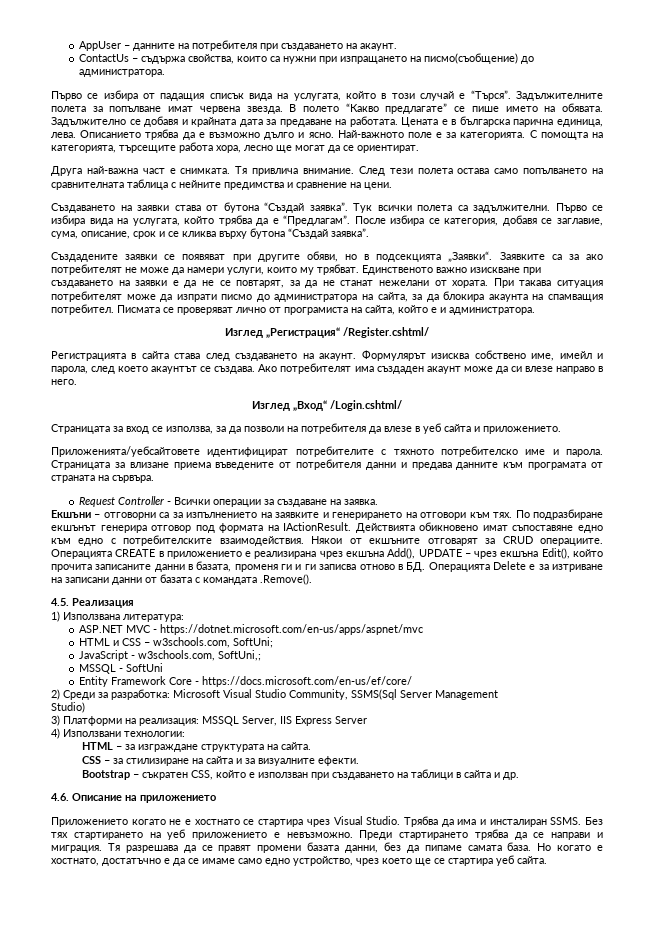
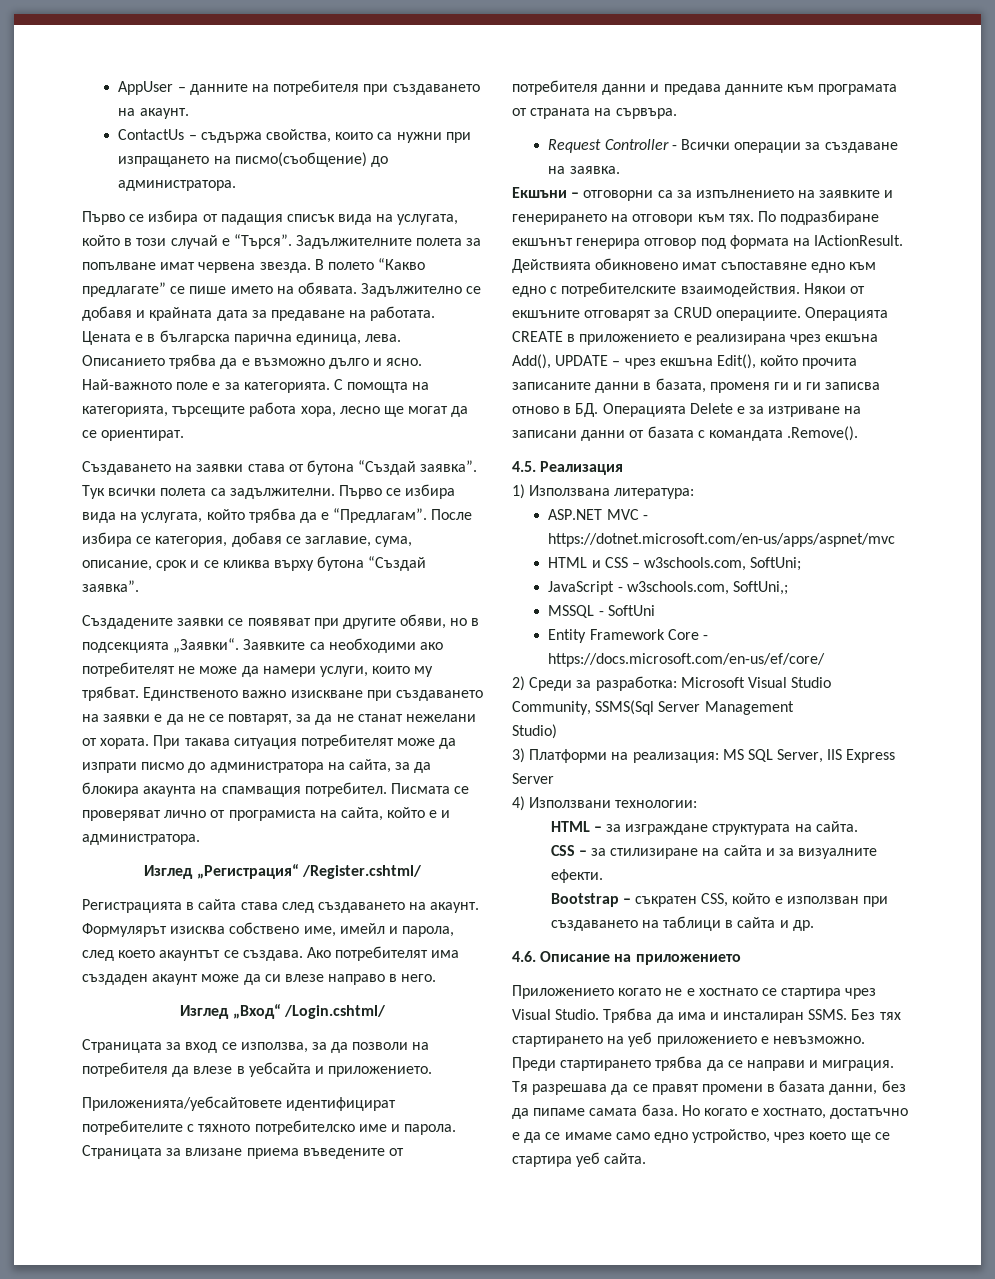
[51,166,603,176] [51,179,392,190] // Друга най-важна част е снимката. Тя привлича внимание. След тези полета остава само попълването на сравнителната таблица с нейните предимства и сравнение на цени. -> (185, 435) none
[568,254,579,260] за -> [328,638,416,653] необходими
[423,423,471,434] уеб сайта -> [248,1062,311,1077] уебсайта
[202,716,239,726] MSSQL -> [722,749,773,762] MS SQL
(302, 849) none -> [767,1084,776,1092] в

